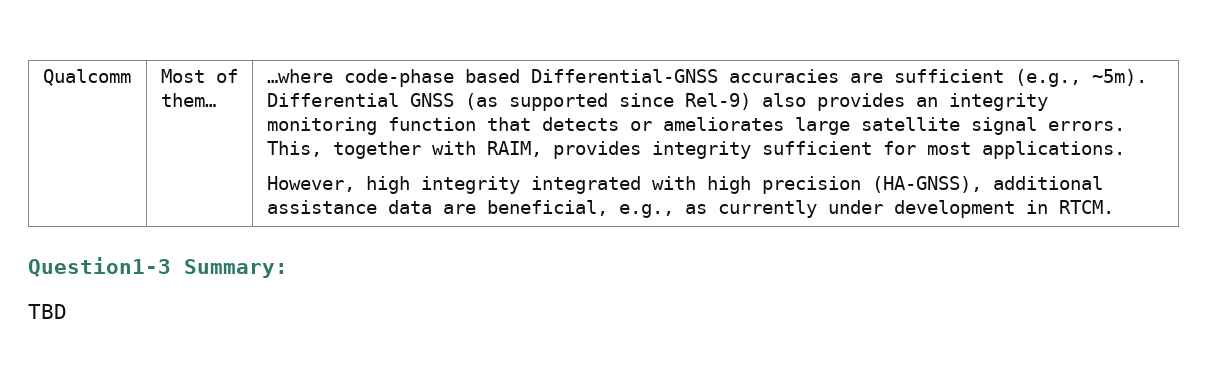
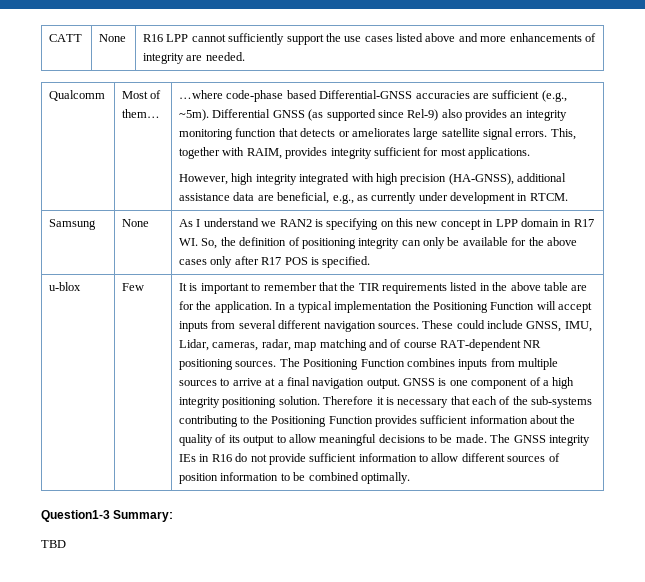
(42, 77) none -> [49,34,83,42] [99,34,127,42] [143,33,596,45] [143,52,245,64] CATT | None | R16 LPP cannot sufficiently support the use cases listed above and more enhancements of integrity are needed. //
(1114, 207) none -> [49,219,97,230] [122,219,150,227] [179,218,594,230] [179,237,577,249] [179,256,371,268] [49,282,82,291] [122,283,145,291] [179,282,588,294] [179,301,593,313] [179,320,592,332] [179,339,542,351] [179,358,559,370] [179,377,575,389] [179,396,593,408] [179,415,576,427] [179,434,590,446] [179,453,560,465] [179,472,410,484] // Samsung | None | As I understand we RAN2 is specifying on this new concept in LPP domain in R17 WI. So, the definition of positioning integrity can only be available for the above cases only after R17 POS is specified. // u-blox | Few | It is important to remember that the TIR requirements listed in the above table are for the application. In a typical implementation the Positioning Function will accept inputs from several different navigation sources. These could include GNSS, IMU, Lidar, cameras, radar, map matching and of course RAT-dependent NR positioning sources. The Positioning Function combines inputs from multiple sources to arrive at a final navigation output. GNSS is one component of a high integrity positioning solution. Therefore it is necessary that each of the sub-systems contributing to the Positioning Function provides sufficient information about the quality of its output to allow meaningful decisions to be made. The GNSS integrity IEs in R16 do not provide sufficient information to allow different sources of position information to be combined optimally.

